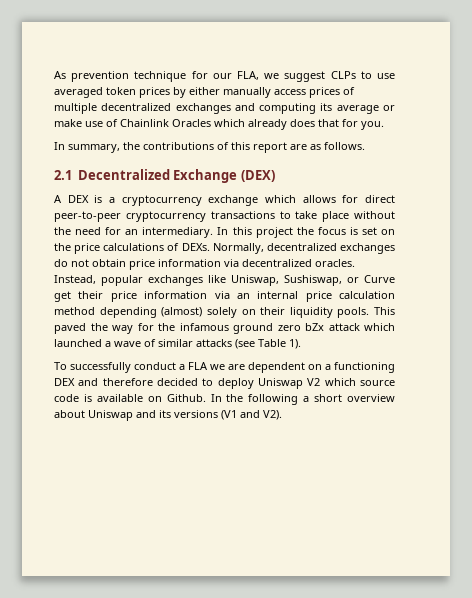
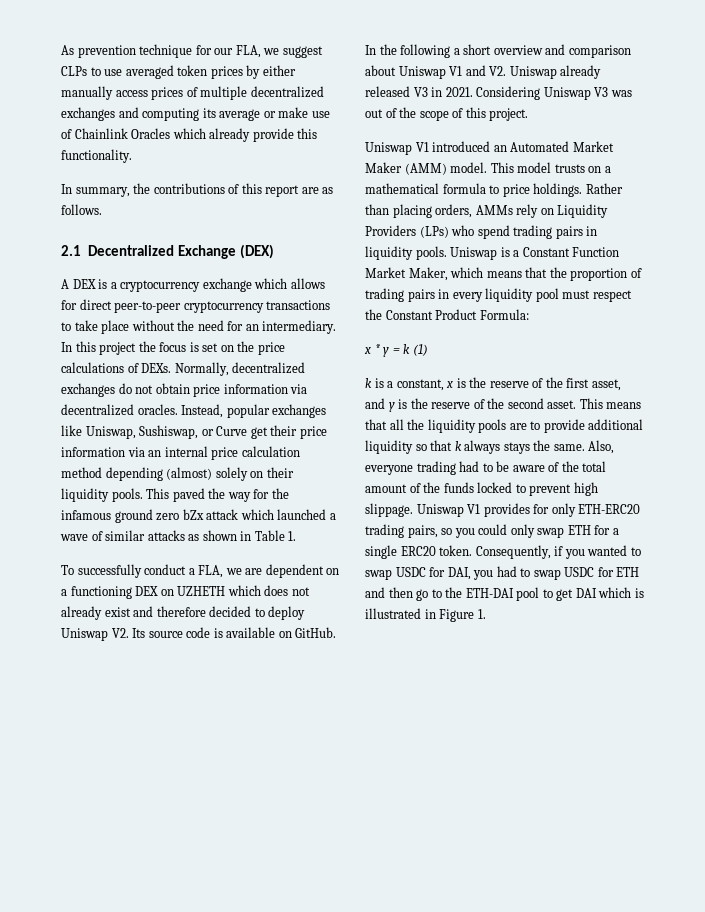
[290,119,384,130] does that for you. -> [252,128,318,142] [61,149,132,163] provide this functionality.
[235,339,301,349] (see Table 1). -> [188,530,297,541] as shown in Table 1.
[188,362,208,370] FLA -> [198,565,224,578] FLA,
(75, 382) none -> [160,585,310,596] [61,606,131,620] on UZHETH which does not already exist
[307,378,356,386] V2 which -> [111,628,146,638] V2. Its
[166,394,206,402] Github. -> [295,627,337,638] GitHub.
[54,410,282,421] about Uniswap and its versions (V1 and V2). -> [545,44,631,58] [365,65,602,79] [365,86,632,100] [365,107,529,121] [365,141,614,155] [365,162,611,175] [365,183,623,197] [365,204,609,218] [365,225,598,239] [365,246,620,260] [365,267,642,281] [365,288,632,302] [365,309,529,320] [364,344,428,357] [365,377,621,391] [365,398,642,412] [365,419,644,433] [365,440,615,454] [365,461,607,475] [365,482,598,496] [365,503,641,517] [365,524,619,538] [365,545,641,559] [365,566,640,580] [365,587,644,601] [365,608,486,622] and comparison about Uniswap V1 and V2. Uniswap already released V3 in 2021. Considering Uniswap V3 was out of the scope of this project. // Uniswap V1 introduced an Automated Market Maker (AMM) model. This model trusts on a mathematical formula to price holdings. Rather than placing orders, AMMs rely on Liquidity Providers (LPs) who spend trading pairs in liquidity pools. Uniswap is a Constant Function Market Maker, which means that the proportion of trading pairs in every liquidity pool must respect the Constant Product Formula: // x * y = k (1) // k is a constant, x is the reserve of the first asset, and y is the reserve of the second asset. This means that all the liquidity pools are to provide additional liquidity so that k always stays the same. Also, everyone trading had to be aware of the total amount of the funds locked to prevent high slippage. Uniswap V1 provides for only ETH-ERC20 trading pairs, so you could only swap ETH for a single ERC20 token. Consequently, if you wanted to swap USDC for DAI, you had to swap USDC for ETH and then go to the ETH-DAI pool to get DAI which is illustrated in Figure 1.

